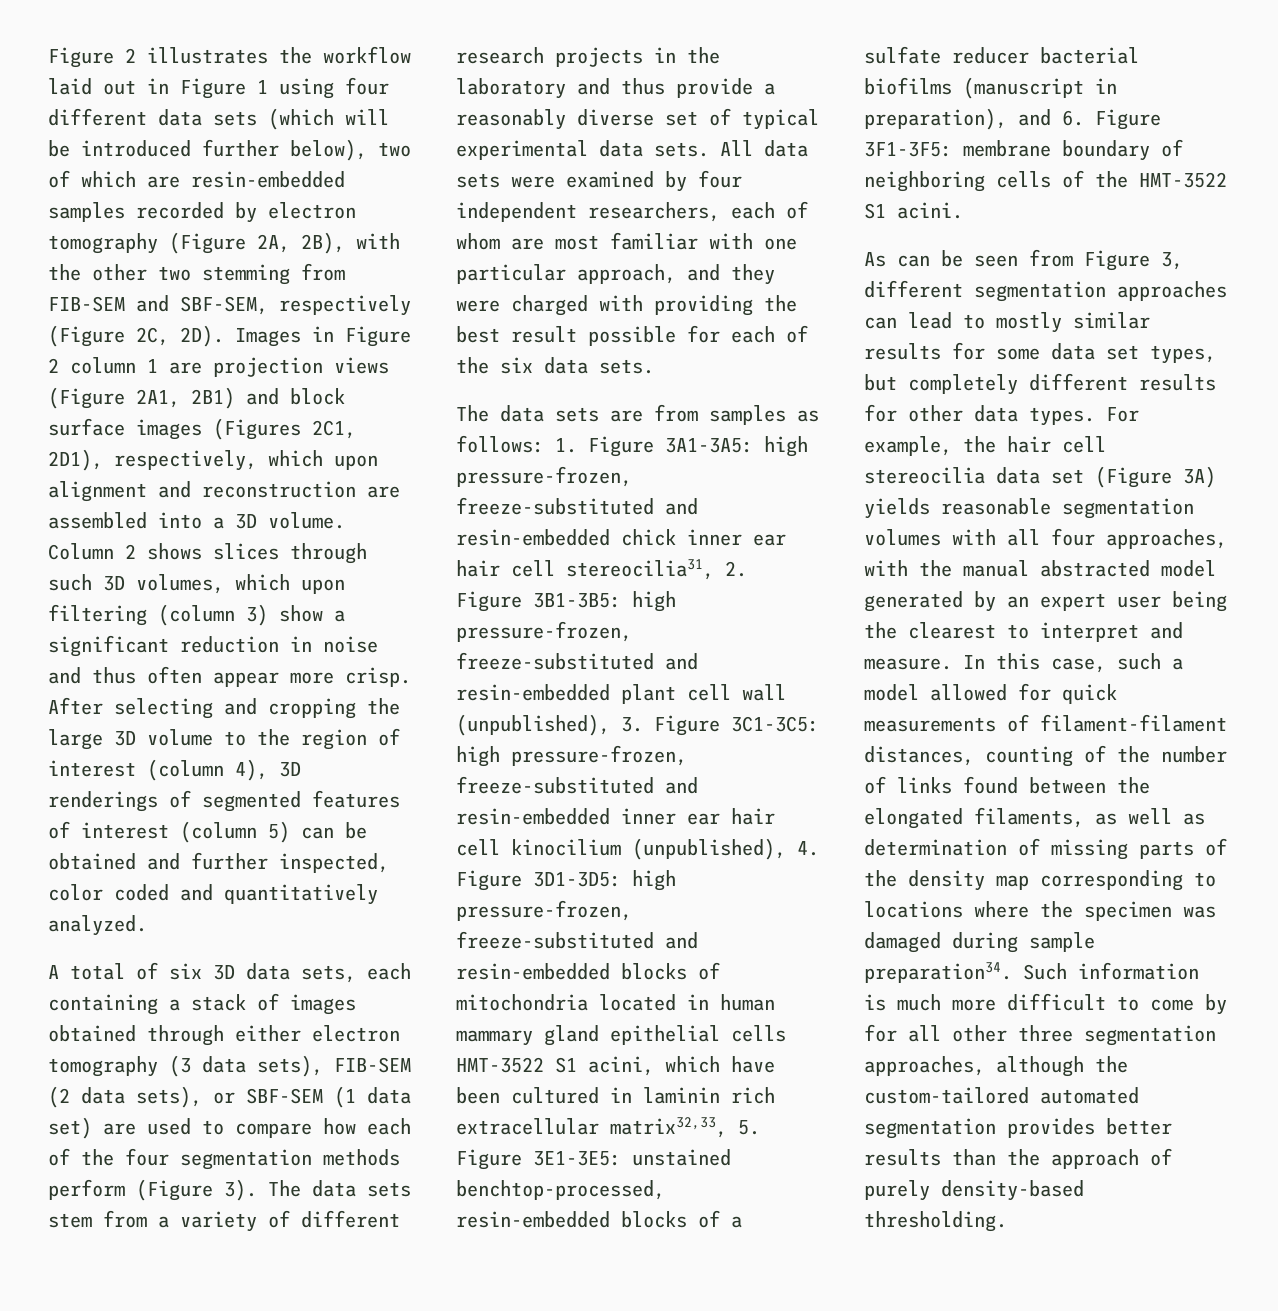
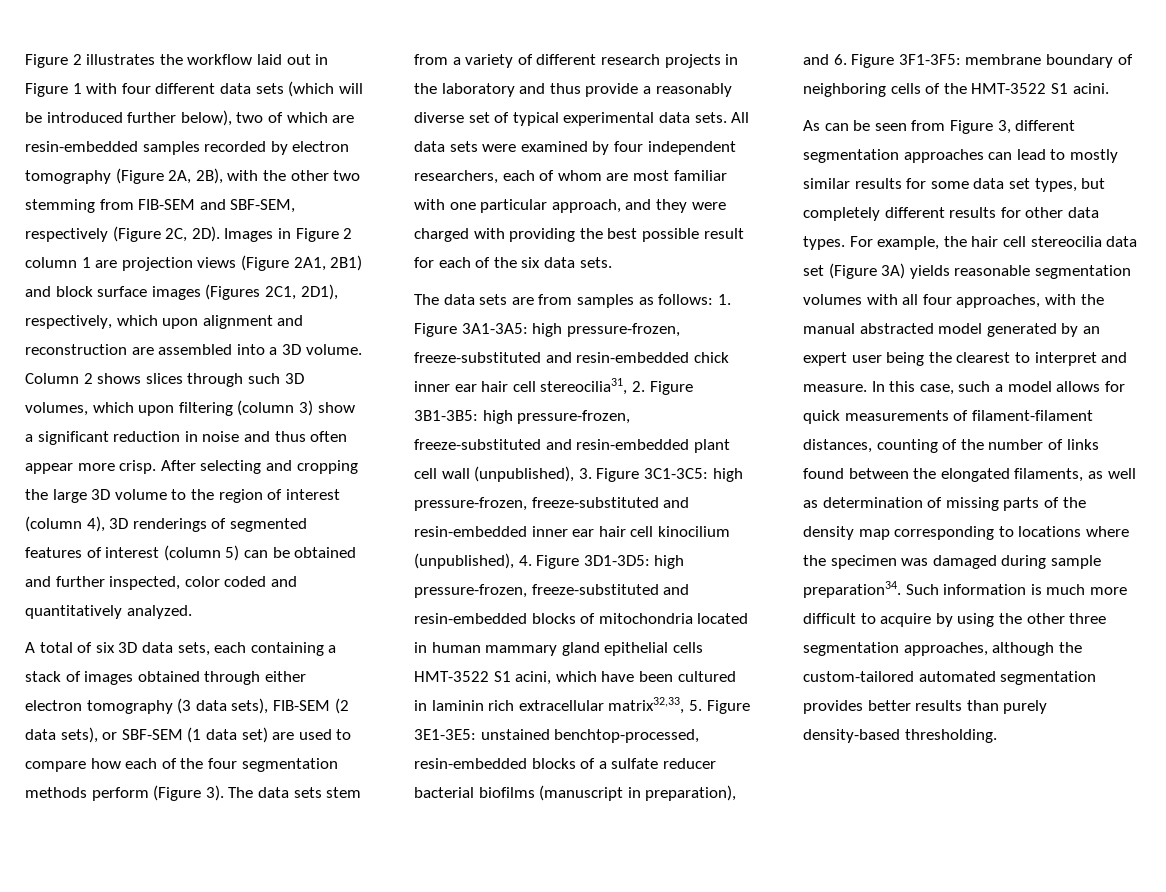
[279,78,334,99] using -> [86,83,118,94] with
[511,326,676,346] result possible -> [641,228,744,242] possible result
[930,684,1007,701] allowed -> [1056,381,1101,392] allows
[1150,994,1227,1015] [864,1024,941,1042] come by for all -> [880,613,1022,627] acquire by using the
[1007,1148,1172,1169] the approach of -> (999, 705) none

